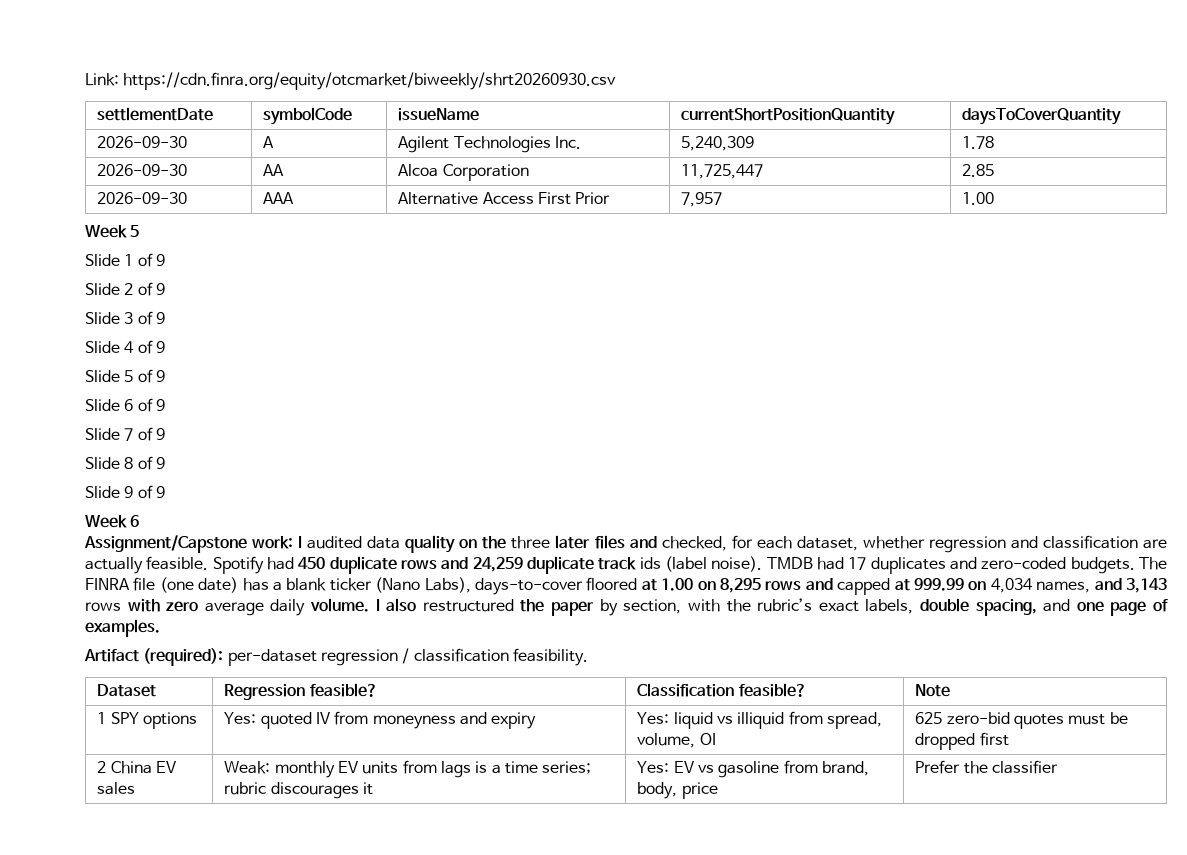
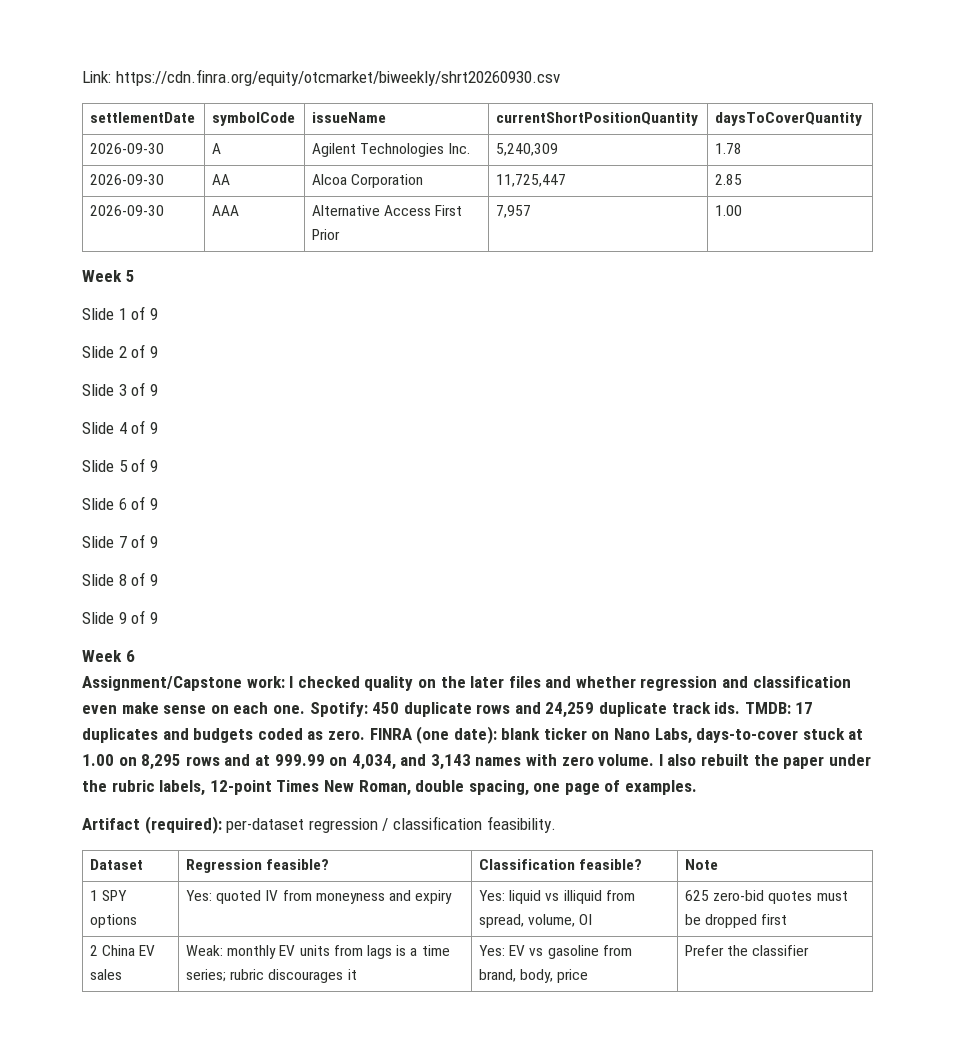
[307,536,401,549] audited data -> [297,676,360,688] checked
[511,536,551,549] three -> (466, 682) none
[661,535,1167,553] [85,556,294,574] checked, for each dataset, whether regression and classification are actually feasible. Spotify had -> [575,676,851,691] [82,702,368,717] whether regression and classification even make sense on each one. Spotify:
[639,556,1168,574] [85,577,638,595] ids (label noise). TMDB had 17 duplicates and zero-coded budgets. The FINRA file (one date) has a blank ticker (Nano Labs), days-to-cover floored -> [714,702,814,714] [82,726,845,744] ids. TMDB: 17 duplicates and budgets coded as zero. FINRA (one date): blank ticker on Nano Labs, days-to-cover stuck
[837,578,891,595] capped -> (251, 760) none
[990,578,1091,593] 4,034 names, -> [351,754,396,770] 4,034,
[85,602,121,611] rows -> [475,757,522,766] names
[204,599,306,616] average daily -> (594, 761) none
[422,599,514,612] restructured -> [701,754,750,766] rebuilt
[599,598,914,616] by section, with the rubric’s exact labels, -> [828,754,871,766] [82,780,411,796] under the rubric labels, 12-point Times New Roman,
[1043,599,1071,612] and -> (529, 788) none

